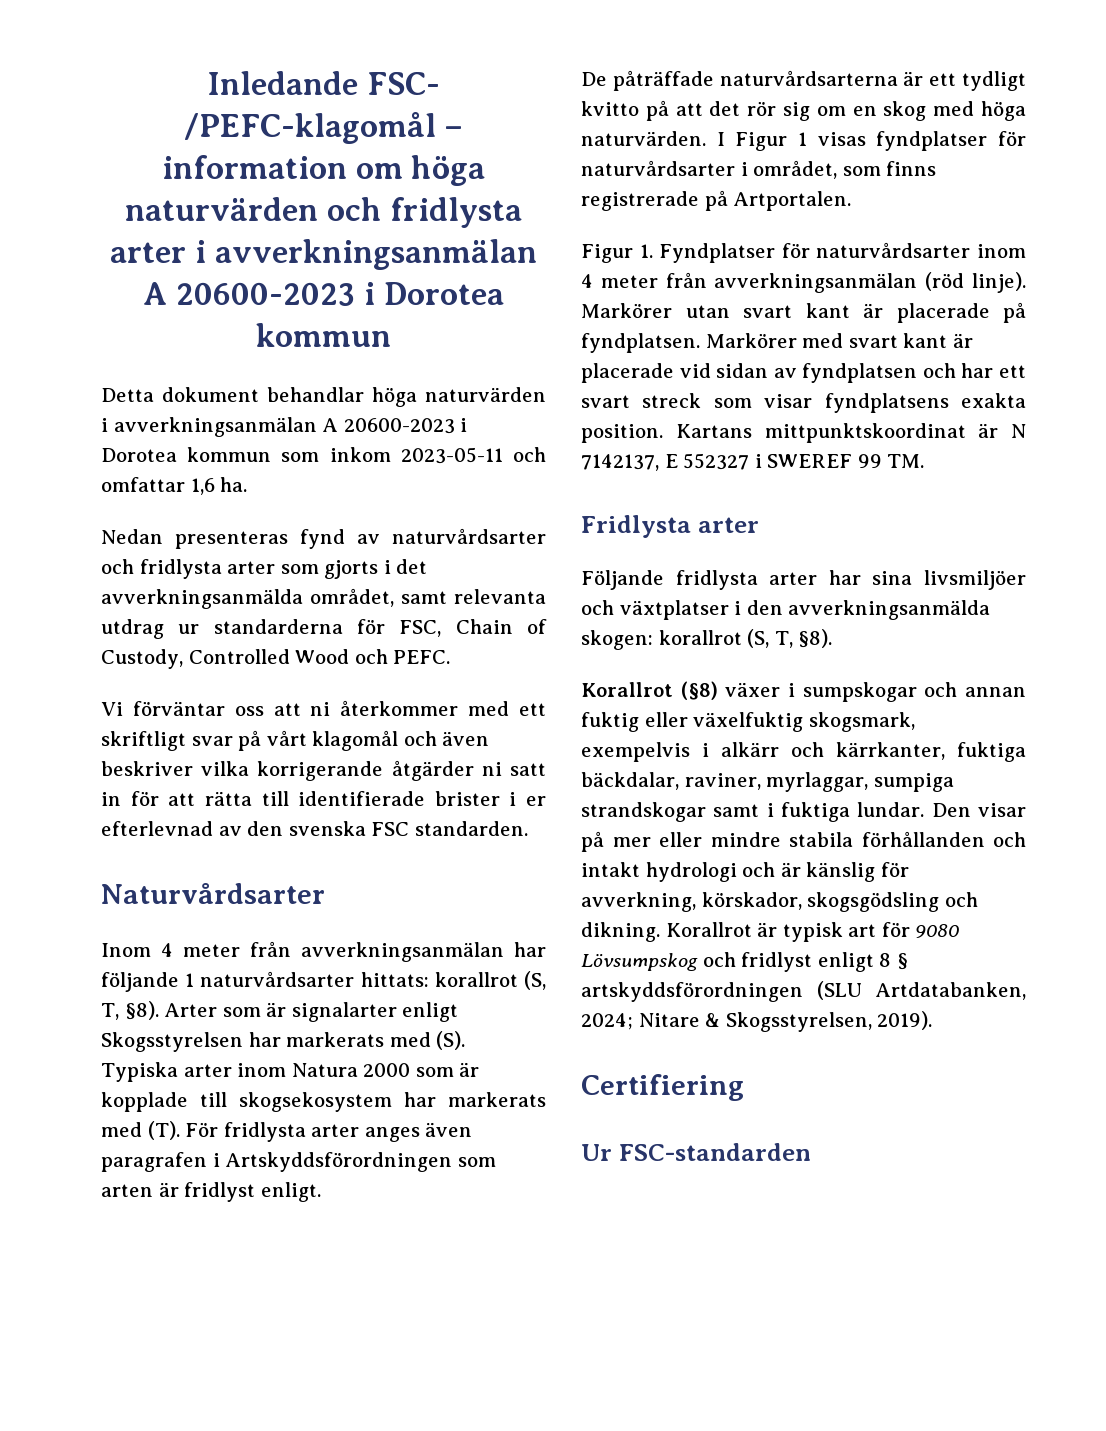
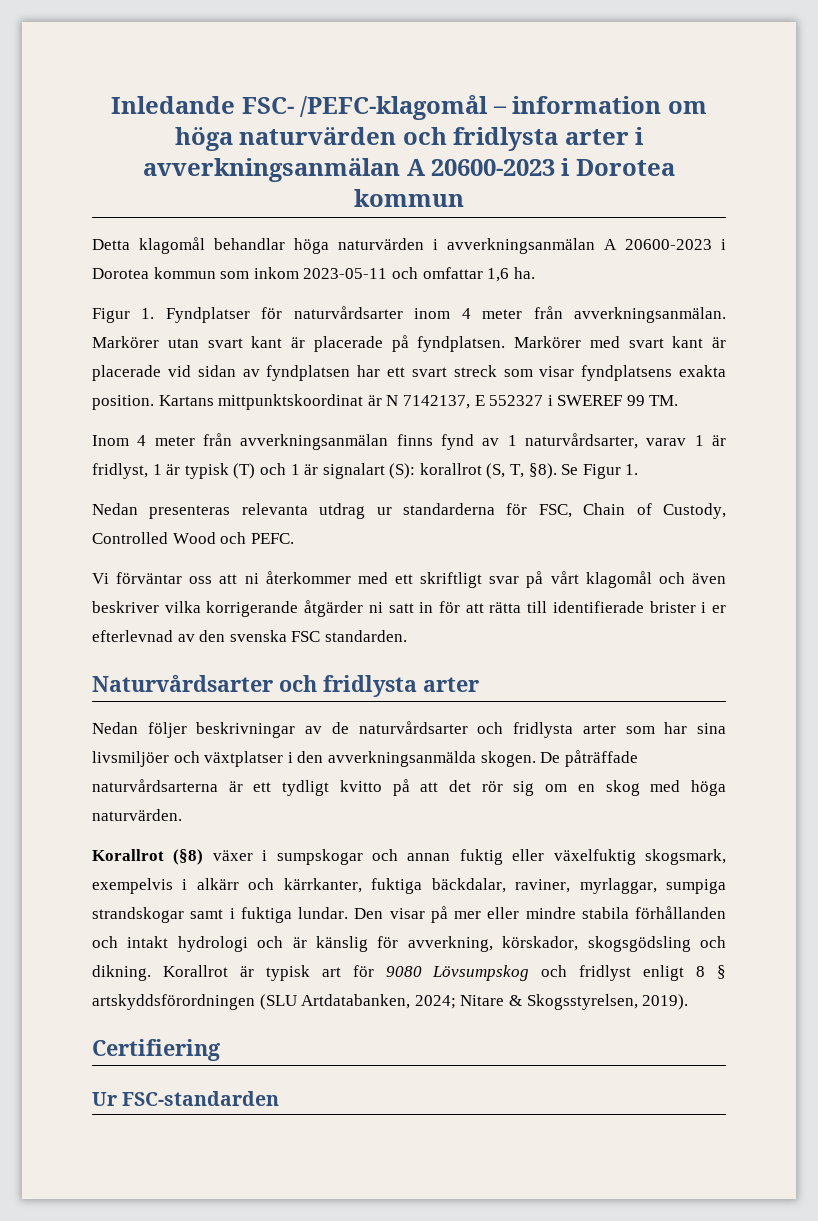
[162,387,259,402] dokument -> [139,237,205,254] klagomål
[101,528,546,549] [101,559,428,579] [101,588,447,609] Nedan presenteras fynd av naturvårdsarter och fridlysta arter som gjorts i det avverkningsanmälda området, samt -> [92,306,726,323] [92,335,726,352] [92,365,726,381] [92,394,679,410] [92,433,727,450] [92,463,639,479] [92,503,231,519] Figur 1. Fyndplatser för naturvårdsarter inom 4 meter från avverkningsanmälan. Markörer utan svart kant är placerade på fyndplatsen. Markörer med svart kant är placerade vid sidan av fyndplatsen har ett svart streck som visar fyndplatsens exakta position. Kartans mittpunktskoordinat är N 7142137, E 552327 i SWEREF 99 TM. // Inom 4 meter från avverkningsanmälan finns fynd av 1 naturvårdsarter, varav 1 är fridlyst, 1 är typisk (T) och 1 är signalart (S): korallrot (S, T, §8). Se Figur 1. // Nedan presenteras
[101,941,546,962] [101,971,546,992] [101,1001,459,1022] [101,1031,466,1052] [101,1062,480,1082] [101,1092,546,1112] [101,1121,473,1142] [101,1152,496,1172] [101,1182,321,1202] // Inom 4 meter från avverkningsanmälan har följande 1 naturvårdsarter hittats: korallrot (S, T, §8). Arter som är signalarter enligt Skogsstyrelsen har markerats med (S). Typiska arter inom Natura 2000 som är kopplade till skogsekosystem har markerats med (T). För fridlysta arter anges även paragrafen i Artskyddsförordningen som arten är fridlyst enligt. // -> [279,675,479,697] [92,721,727,738] [92,751,536,767] och fridlysta arter // Nedan följer beskrivningar av de naturvårdsarter och fridlysta arter som har sina livsmiljöer och växtplatser i den avverkningsanmälda skogen.
[716,131,1026,151] [581,160,937,179] [581,190,852,211] [581,242,1026,263] [581,272,1026,293] [581,302,1026,323] [581,333,973,353] [581,363,1026,383] [581,393,1026,413] [581,423,1026,443] [581,453,925,471] [581,515,759,538] [581,570,1026,590] [581,600,991,620] [581,629,833,650] I Figur 1 visas fyndplatser för naturvårdsarter i området, som finns registrerade på Artportalen. // Figur 1. Fyndplatser för naturvårdsarter inom 4 meter från avverkningsanmälan (röd linje). Markörer utan svart kant är placerade på fyndplatsen. Markörer med svart kant är placerade vid sidan av fyndplatsen och har ett svart streck som visar fyndplatsens exakta position. Kartans mittpunktskoordinat är N 7142137, E 552327 i SWEREF 99 TM. // Fridlysta arter // Följande fridlysta arter har sina livsmiljöer och växtplatser i den avverkningsanmälda skogen: korallrot (S, T, §8). -> (182, 815) none

